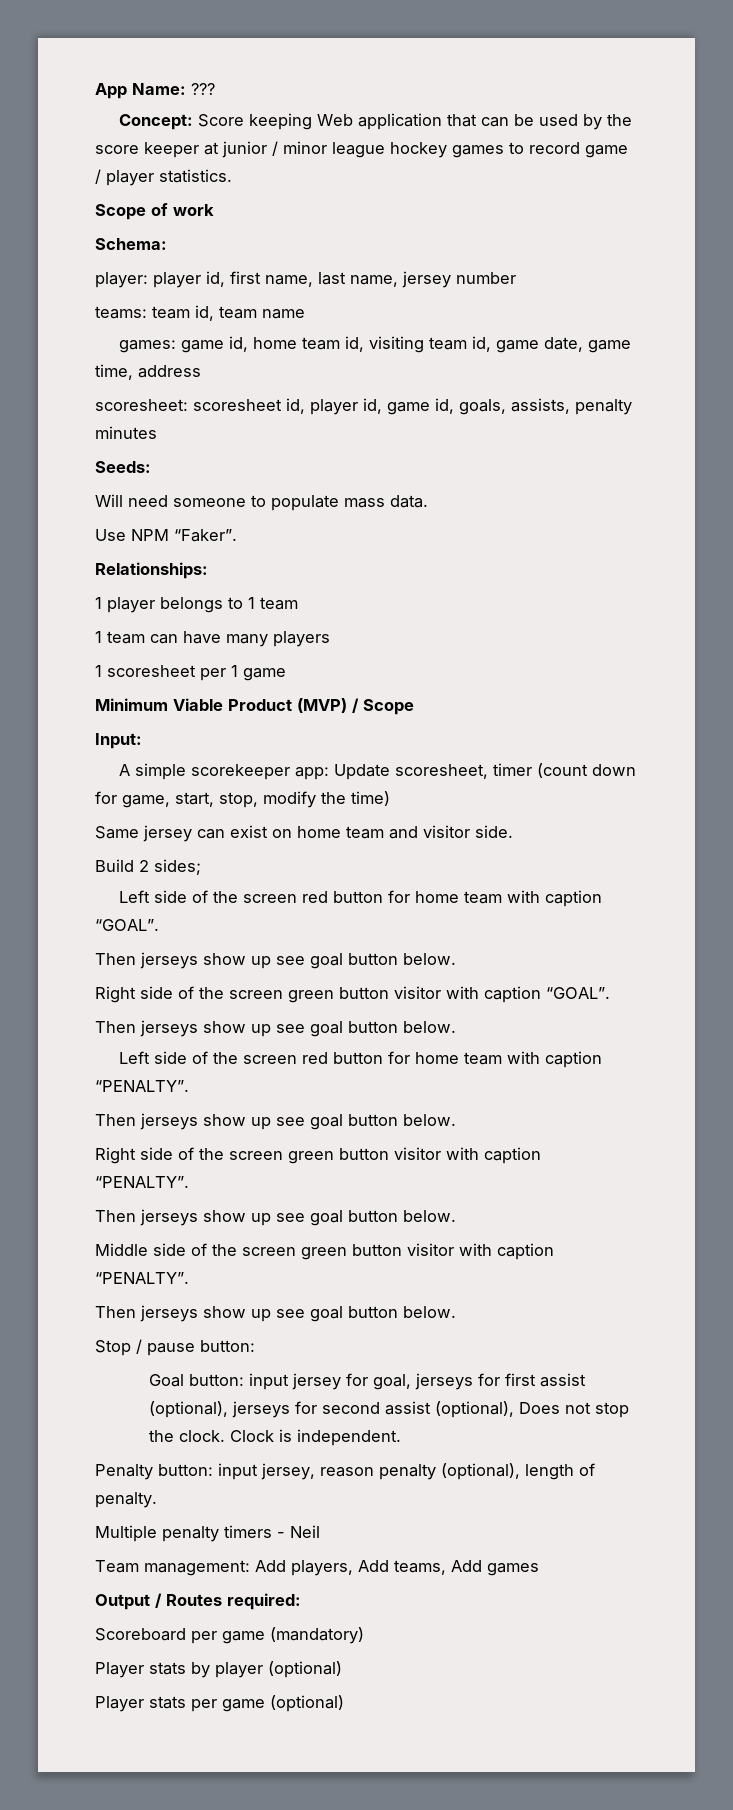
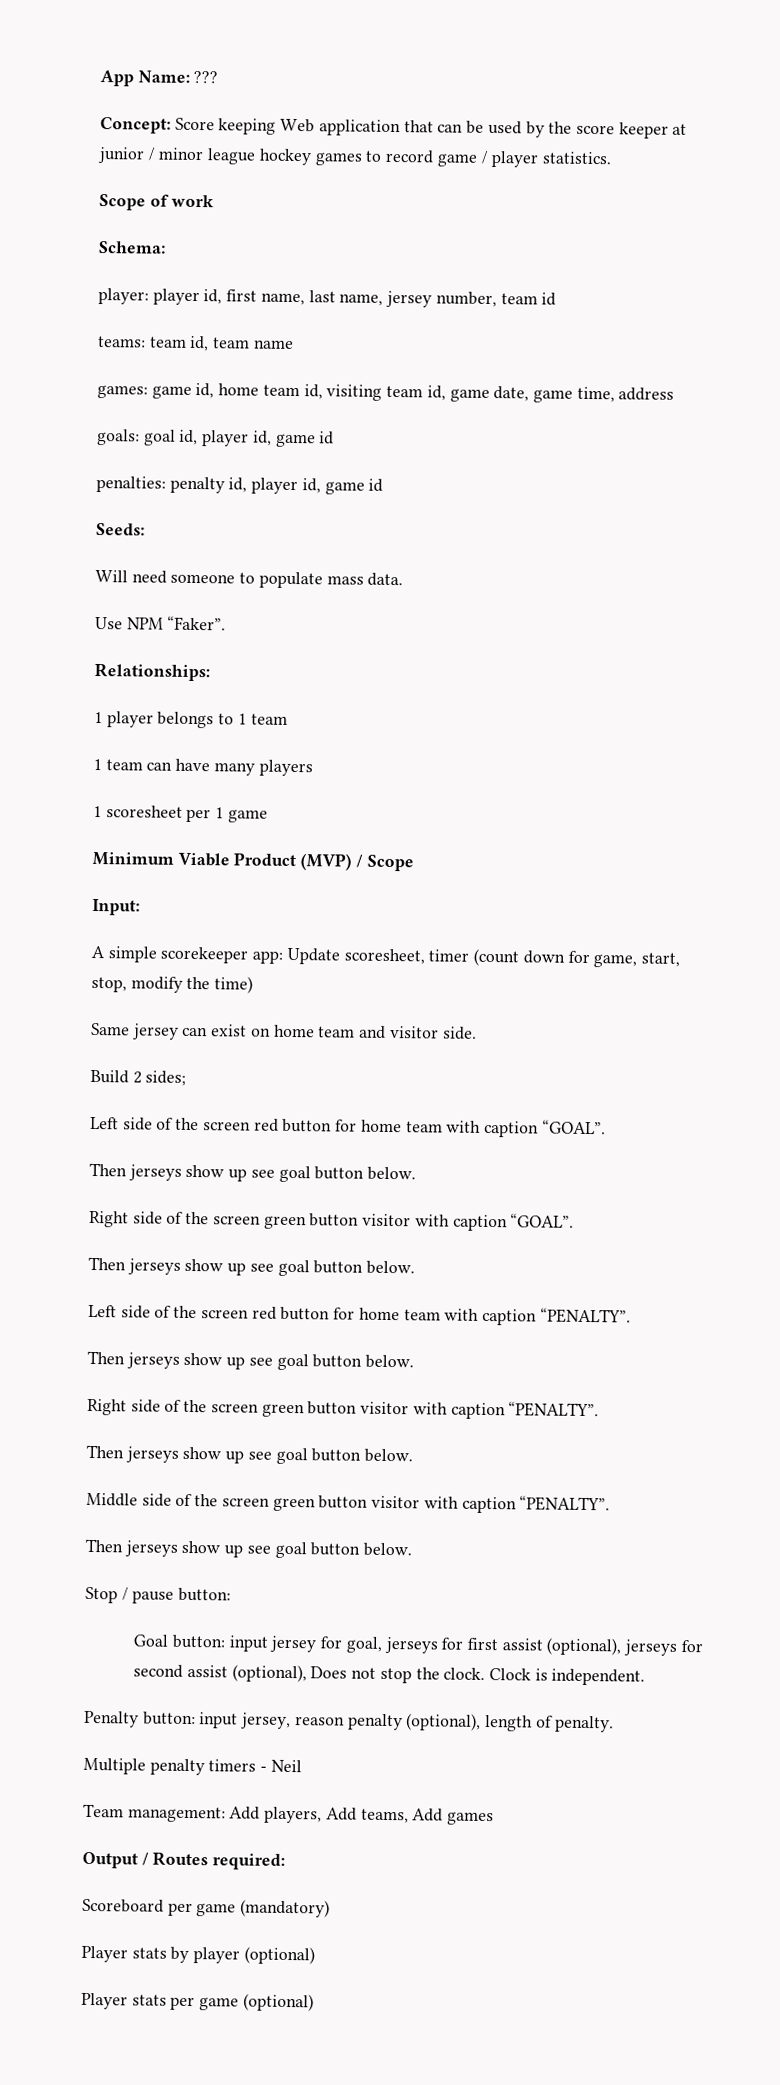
[456,272,516,284] number -> [435,291,557,308] number, team id
[95,398,632,415] [95,426,157,439] scoresheet: scoresheet id, player id, game id, goals, assists, penalty minutes -> [97,429,335,448] [96,476,384,495] goals: goal id, player id, game id // penalties: penalty id, player id, game id

